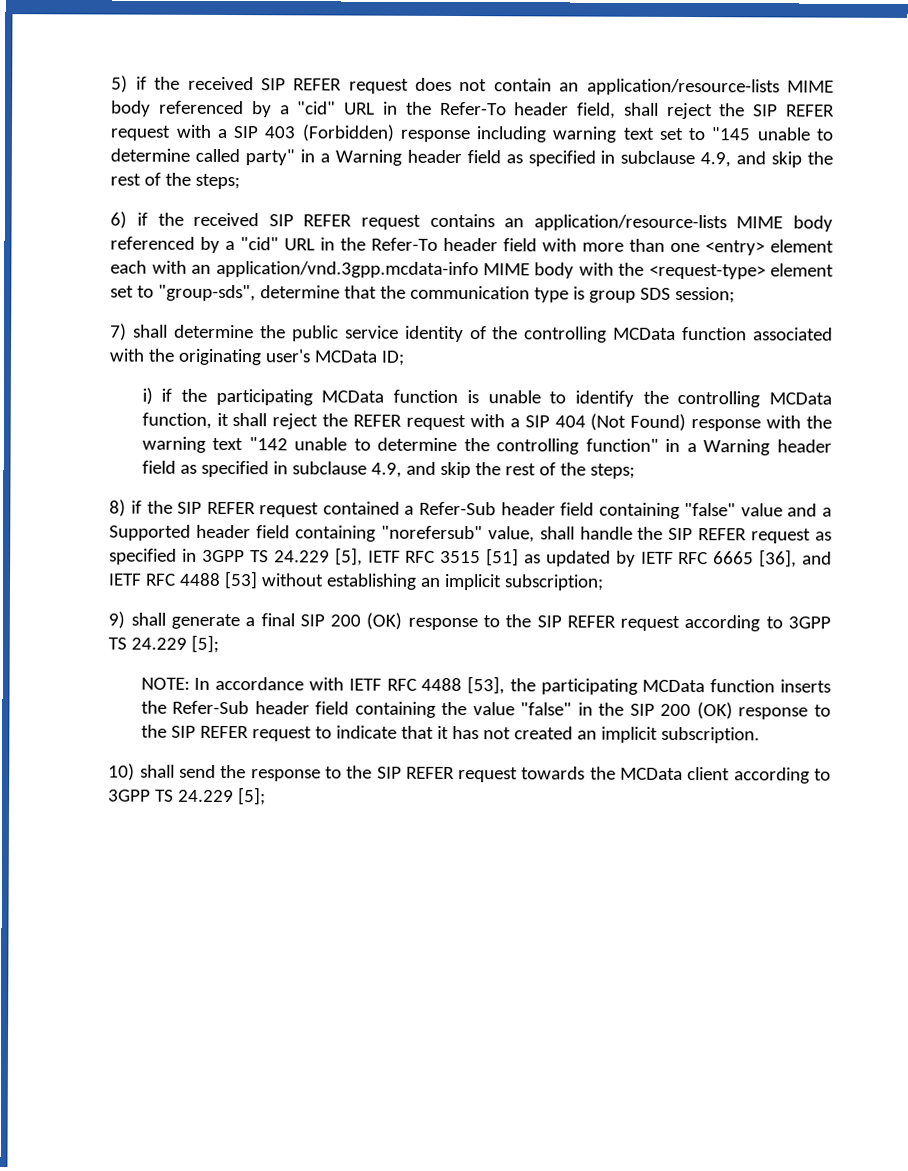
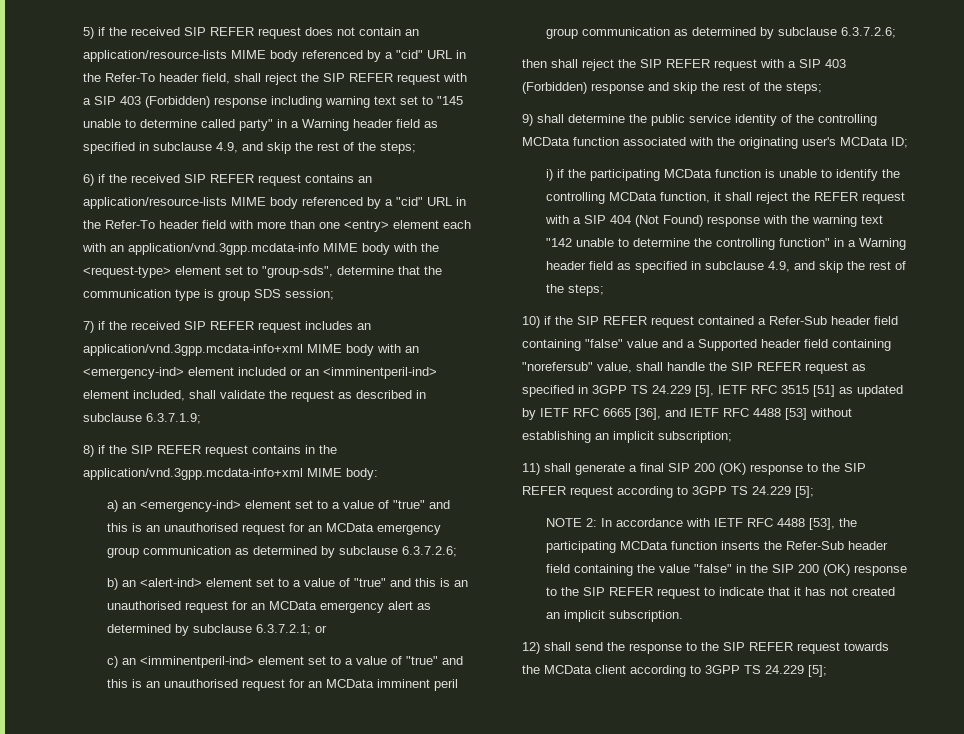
(128, 332) none -> [98,321,372,333] [83,344,420,356] [83,367,438,379] [83,390,427,402] [83,413,202,424] [83,445,338,457] [83,468,379,480] [107,500,451,512] [107,523,442,535] [107,546,458,558] [107,578,469,590] [107,601,432,613] [107,624,328,636] [107,656,464,668] [107,679,459,691] [546,27,897,39] [522,59,847,71] [522,82,823,94] [522,114,534,126] if the received SIP REFER request includes an application/vnd.3gpp.mcdata-info+xml MIME body with an <emergency-ind> element included or an <imminentperil-ind> element included, shall validate the request as described in subclause 6.3.7.1.9; // 8) if the SIP REFER request contains in the application/vnd.3gpp.mcdata-info+xml MIME body: // a) an <emergency-ind> element set to a value of "true" and this is an unauthorised request for an MCData emergency group communication as determined by subclause 6.3.7.2.6; // b) an <alert-ind> element set to a value of "true" and this is an unauthorised request for an MCData emergency alert as determined by subclause 6.3.7.2.1; or // c) an <imminentperil-ind> element set to a value of "true" and this is an unauthorised request for an MCData imminent peril group communication as determined by subclause 6.3.7.2.6; // then shall reject the SIP REFER request with a SIP 403 (Forbidden) response and skip the rest of the steps; // 9)
[109,499,127,517] 8) -> [522,316,541,328] 10)
[108,611,126,629] 9) -> [522,463,541,475] 11)
[140,677,190,690] NOTE: -> [546,518,598,527] NOTE 2:
[108,763,136,781] 10) -> [522,642,541,654] 12)

